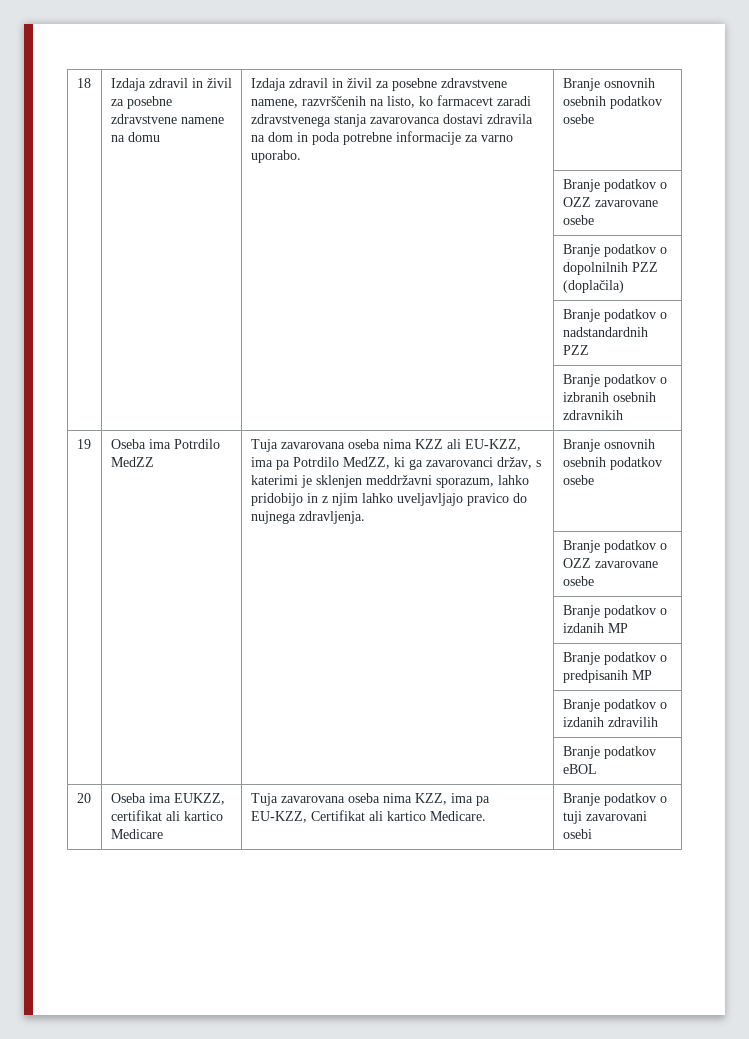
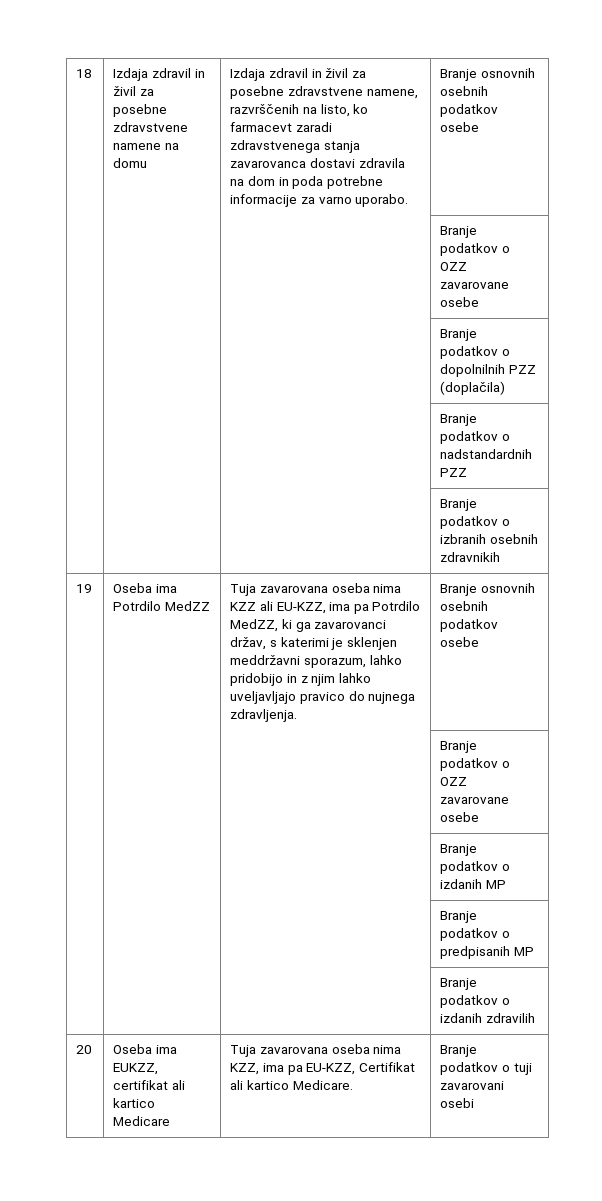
[562,746,656,759] [562,764,597,774] // | | | Branje podatkov eBOL -> (535, 1018) none

